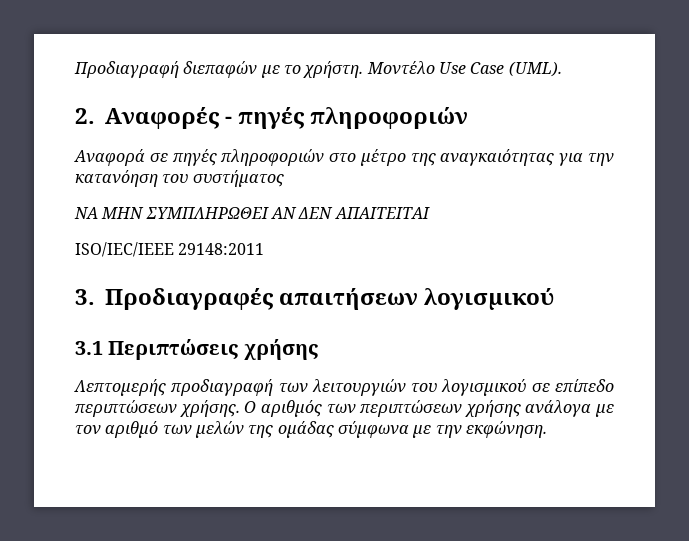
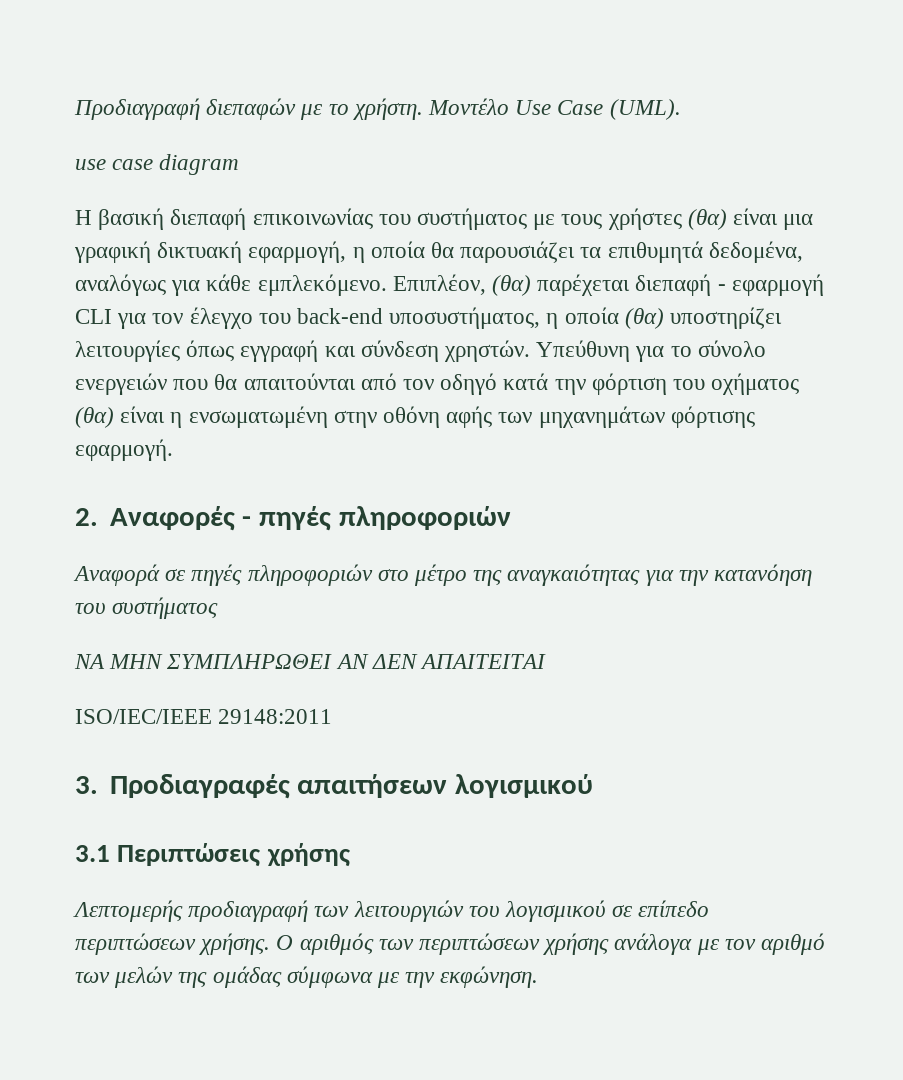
(562, 69) none -> [75,154,240,175] [75,208,814,230] [74,241,803,263] [75,274,824,296] [75,307,783,329] [75,340,766,362] [75,373,800,395] [75,406,755,428] [75,439,173,461] // use case diagram // Η βασική διεπαφή επικοινωνίας του συστήματος με τους χρήστες (θα) είναι μια γραφική δικτυακή εφαρμογή, η οποία θα παρουσιάζει τα επιθυμητά δεδομένα, αναλόγως για κάθε εμπλεκόμενο. Επιπλέον, (θα) παρέχεται διεπαφή - εφαρμογή CLI για τον έλεγχο του back-end υποσυστήματος, η οποία (θα) υποστηρίζει λειτουργίες όπως εγγραφή και σύνδεση χρηστών. Υπεύθυνη για το σύνολο ενεργειών που θα απαιτούνται από τον οδηγό κατά την φόρτιση του οχήματος (θα) είναι η ενσωματωμένη στην οθόνη αφής των μηχανημάτων φόρτισης εφαρμογή.

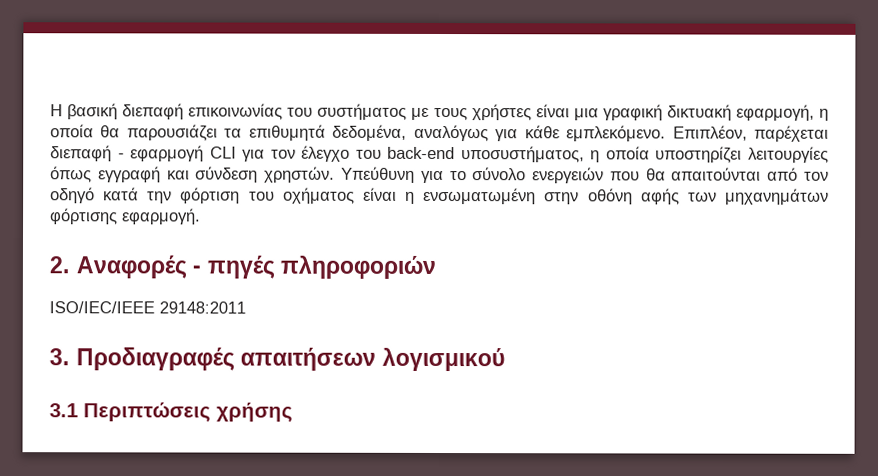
[74,98,681,120] [75,154,240,175] Προδιαγραφή διεπαφών με το χρήστη. Μοντέλο Use Case (UML). // use case diagram // -> (50, 110) none
[687,209,727,230] (θα) -> (532, 112) none
[492,275,532,296] (θα) -> (748, 133) none
[624,308,664,329] (θα) -> (650, 153) none
[75,407,114,428] (θα) -> (355, 195) none
[73,564,813,586] [75,597,219,619] [74,654,547,669] // Αναφορά σε πηγές πληροφοριών στο μέτρο της αναγκαιότητας για την κατανόηση του συστήματος // ΝΑ ΜΗΝ ΣΥΜΠΛΗΡΩΘΕΙ ΑΝ ΔΕΝ ΑΠΑΙΤΕΙΤΑΙ -> (436, 267) none
[73,900,710,922] [75,933,826,955] [75,966,539,988] // Λεπτομερής προδιαγραφή των λειτουργιών του λογισμικού σε επίπεδο περιπτώσεων χρήσης. Ο αριθμός των περιπτώσεων χρήσης ανάλογα με τον αριθμό των μελών της ομάδας σύμφωνα με την εκφώνηση. -> (293, 412) none

